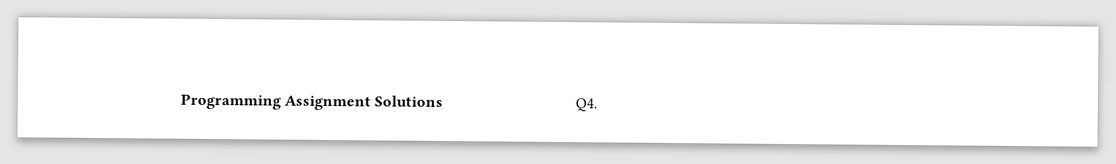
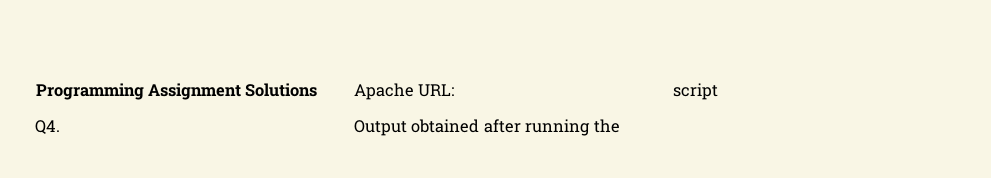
(597, 105) none -> [354,83,455,100] [354,119,620,136] [673,83,718,100] // Apache URL: // Output obtained after running the script

